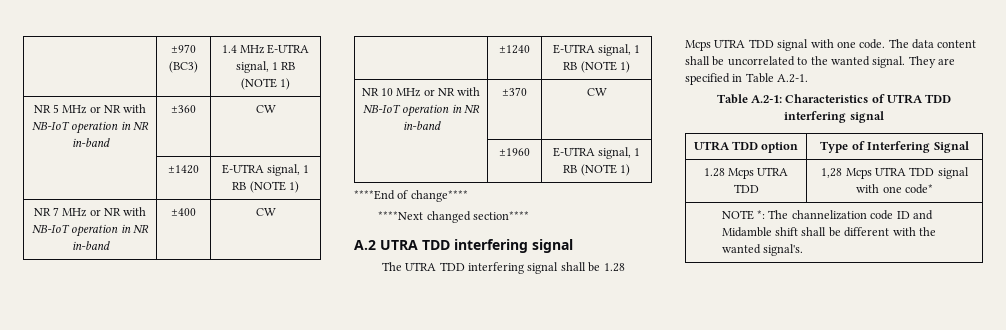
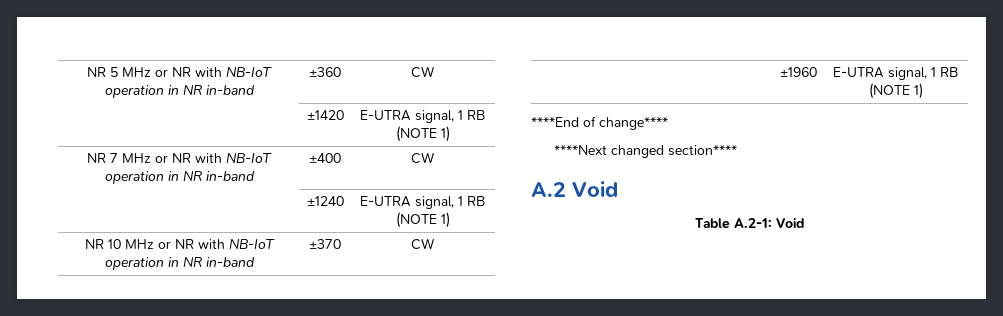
[171,44,196,53] [169,61,198,73] [221,44,310,54] [235,61,296,73] [240,78,291,90] | ±970 (BC3) | 1.4 MHz E-UTRA signal, 1 RB (NOTE 1) // -> (87, 72) none
[380,239,573,253] [381,262,625,274] [685,39,977,51] [685,56,955,68] [685,73,809,85] [716,94,952,104] [784,111,884,123] [693,141,799,153] [820,141,969,153] [703,167,789,179] [733,184,759,193] [821,167,969,179] [856,184,933,194] [721,210,933,220] [721,227,936,237] [721,244,804,256] UTRA TDD interfering signal // The UTRA TDD interfering signal shall be 1.28 Mcps UTRA TDD signal with one code. The data content shall be uncorrelated to the wanted signal. They are specified in Table A.2-1. // Table A.2-1: Characteristics of UTRA TDD interfering signal // UTRA TDD option | Type of Interfering Signal // 1.28 Mcps UTRA TDD | 1,28 Mcps UTRA TDD signal with one code* // NOTE *: The channelization code ID and Midamble shift shall be different with the wanted signal's. -> [572,181,618,197] [695,218,804,229] Void // Table A.2-1: Void

